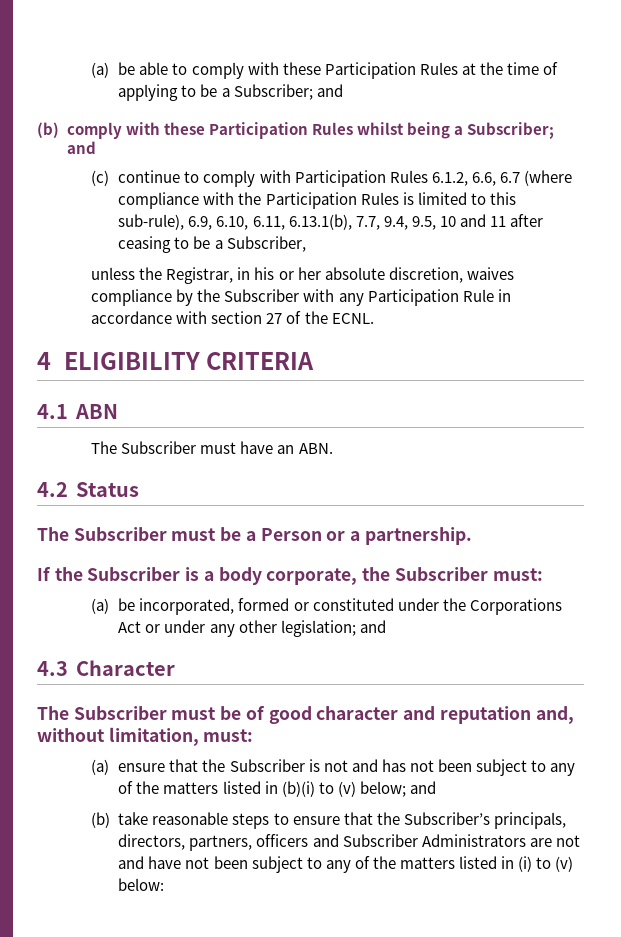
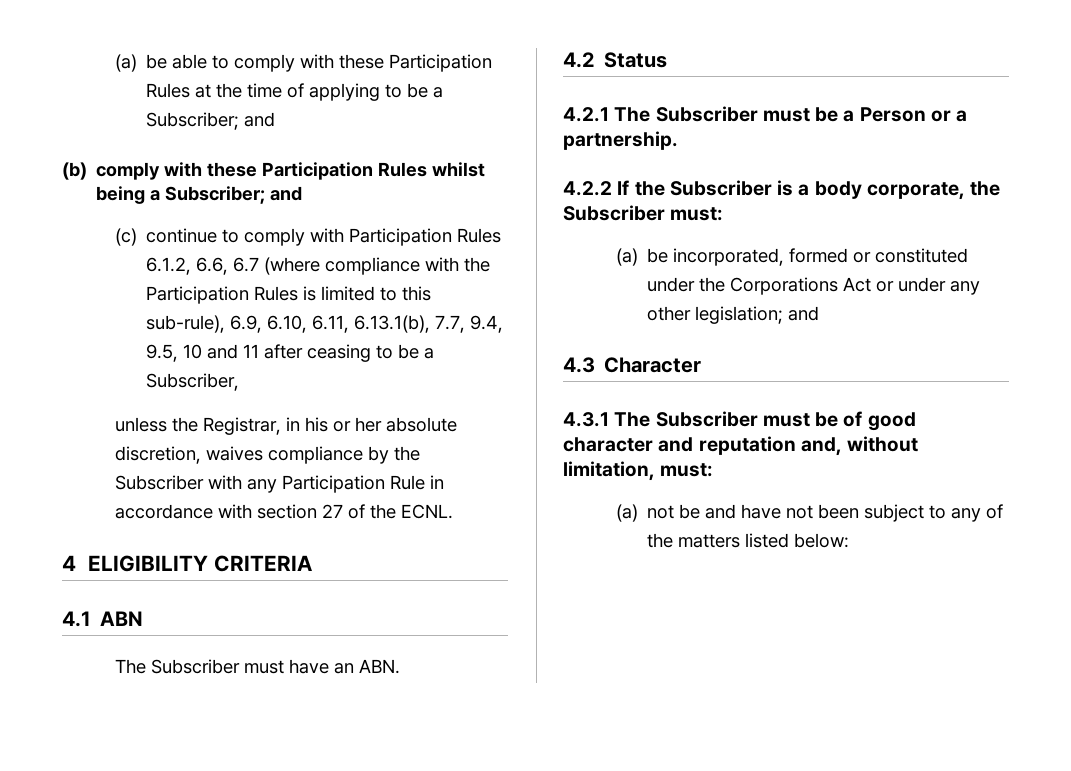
(139, 489) none -> [563,107,609,122] 4.2.1
(472, 536) none -> [563,181,612,196] 4.2.2
(175, 668) none -> [563,412,609,427] 4.3.1
[118,759,575,776] [118,781,436,797] [91,812,566,829] [118,834,580,851] ensure that the Subscriber is not and has not been subject to any of the matters listed in (b)(i) to (v) below; and // (b) take reasonable steps to ensure that the Subscriber’s principals, directors, partners, officers and Subscriber Administrators are not -> [647,504,701,519] not be
[500,856,574,872] in (i) to (v) -> (790, 540) none

